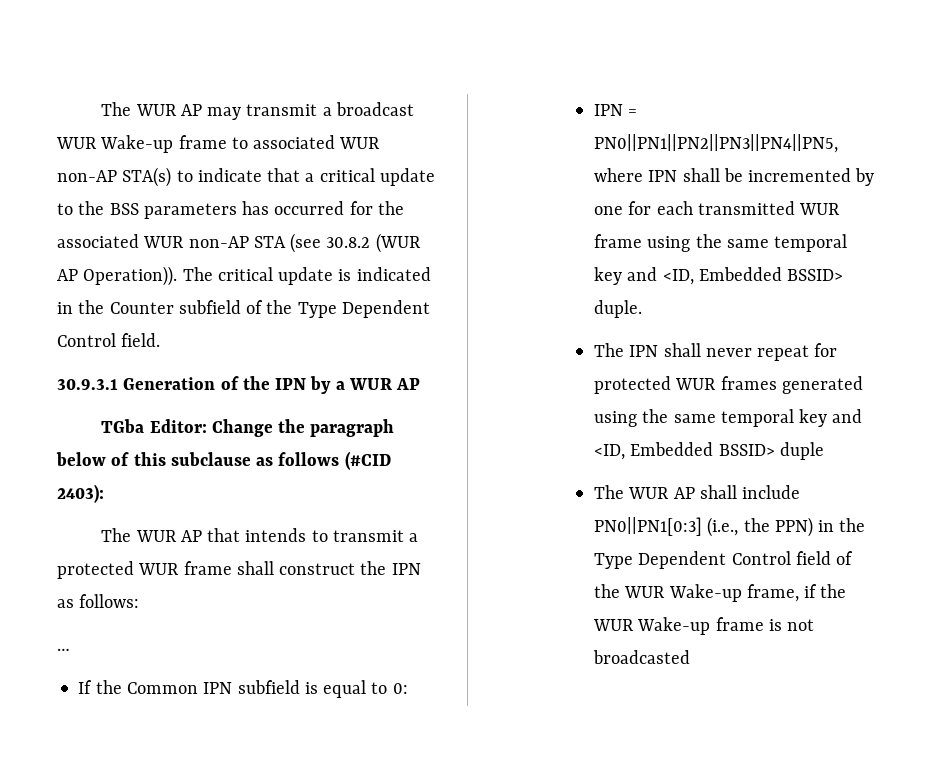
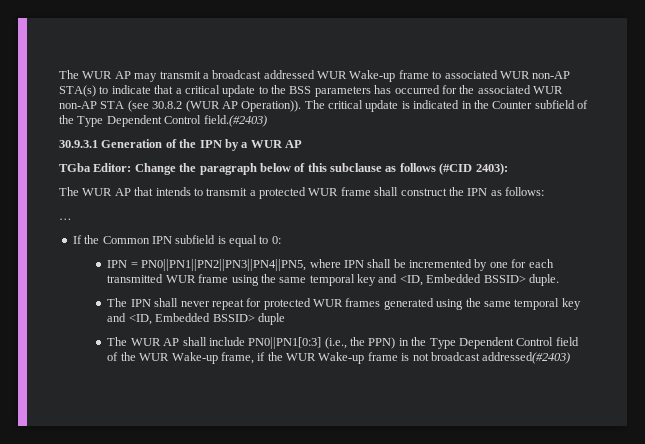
(414, 109) none -> [263,70,315,79] addressed
[121,333,161,347] field. -> [203,115,267,127] field.(#2403)
[593,650,691,664] broadcasted -> [430,352,571,364] broadcast addressed(#2403)

